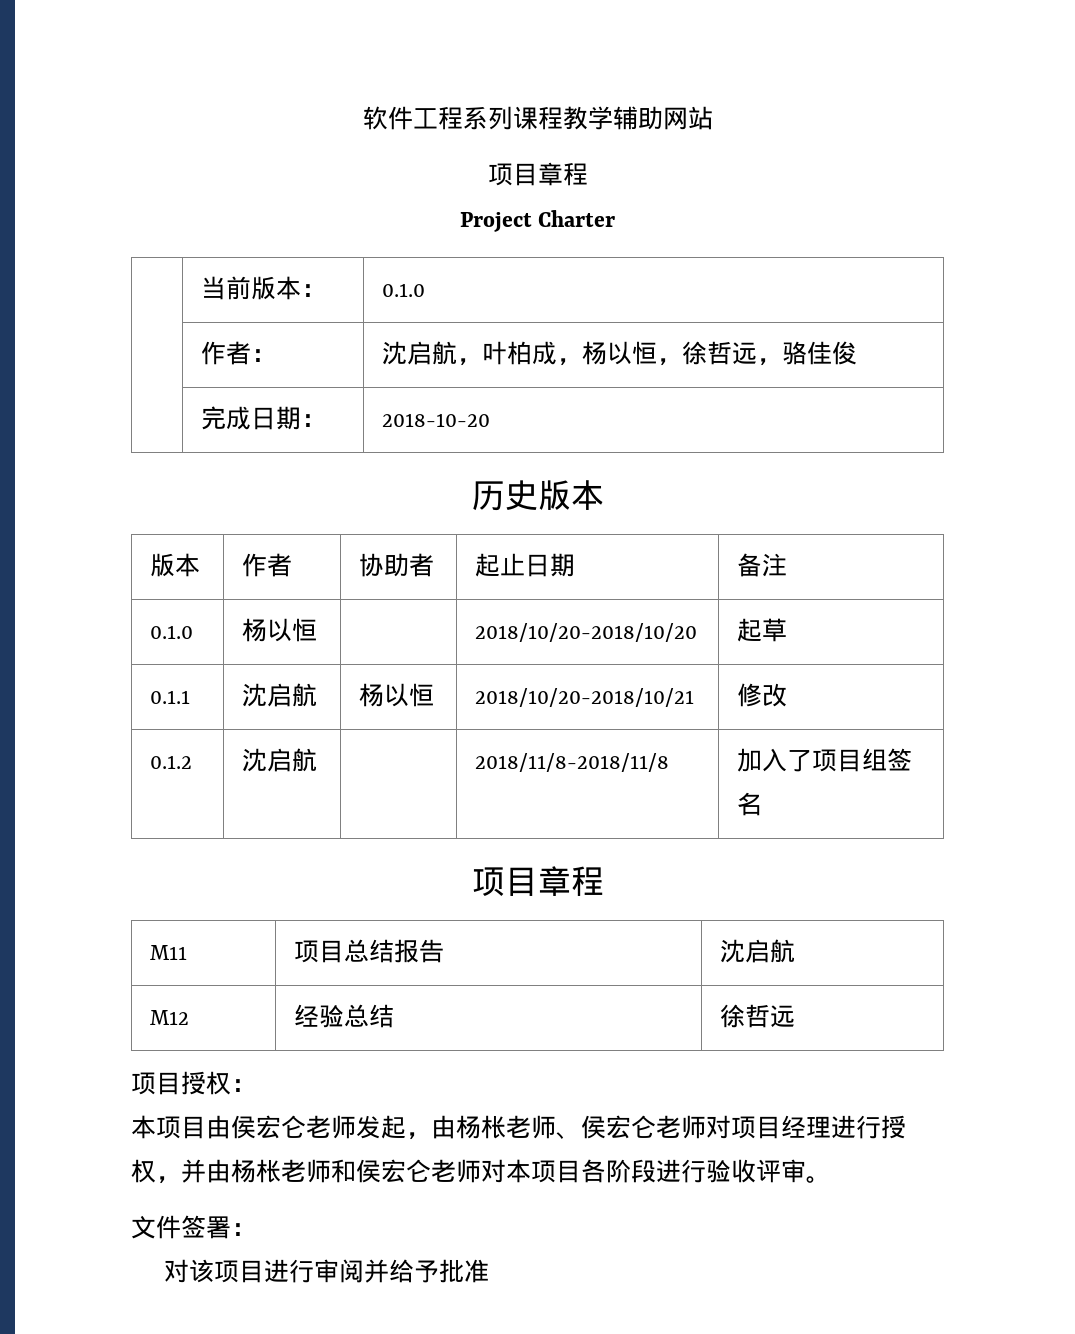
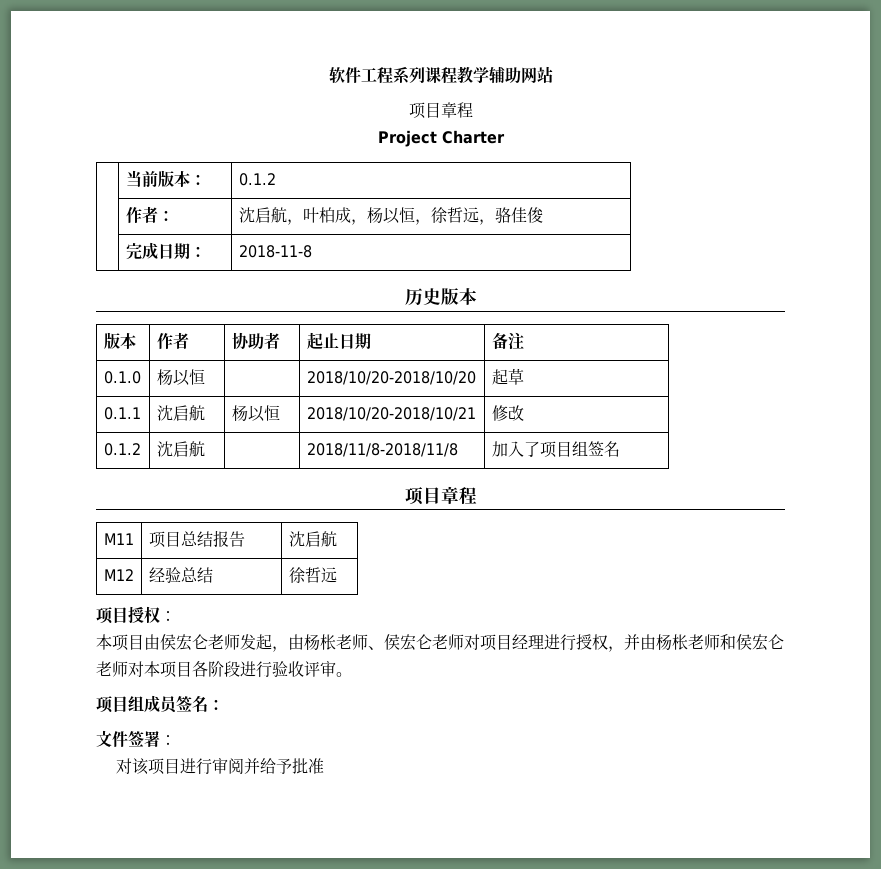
[382,283,426,297] 0.1.0 -> [238,173,276,186] 0.1.2
[382,413,491,427] 2018-10-20 -> [238,245,312,258] 2018-11-8
(831, 1179) none -> [96,695,224,714] // 项目组成员签名：

